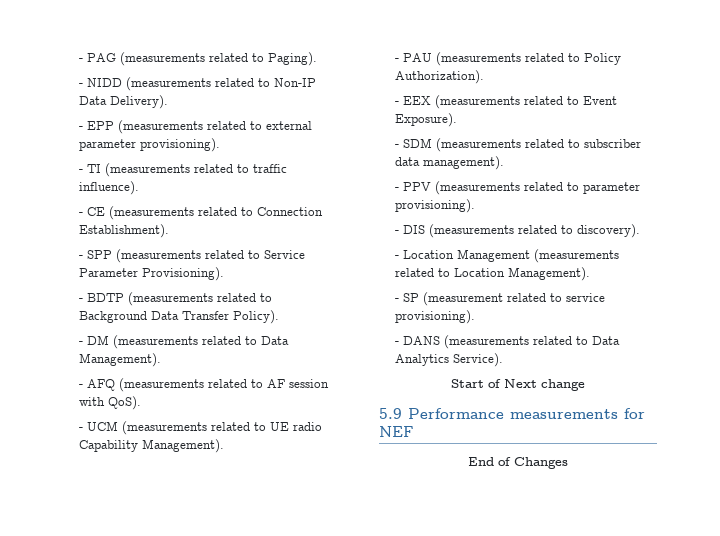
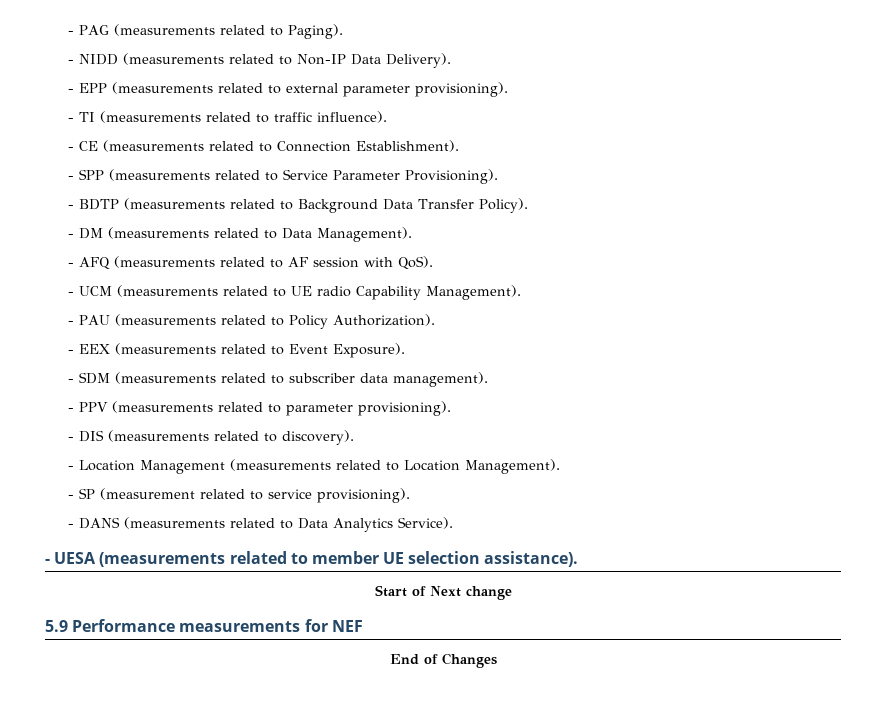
(504, 360) none -> [45,551,579,567] // - UESA (measurements related to member UE selection assistance).

